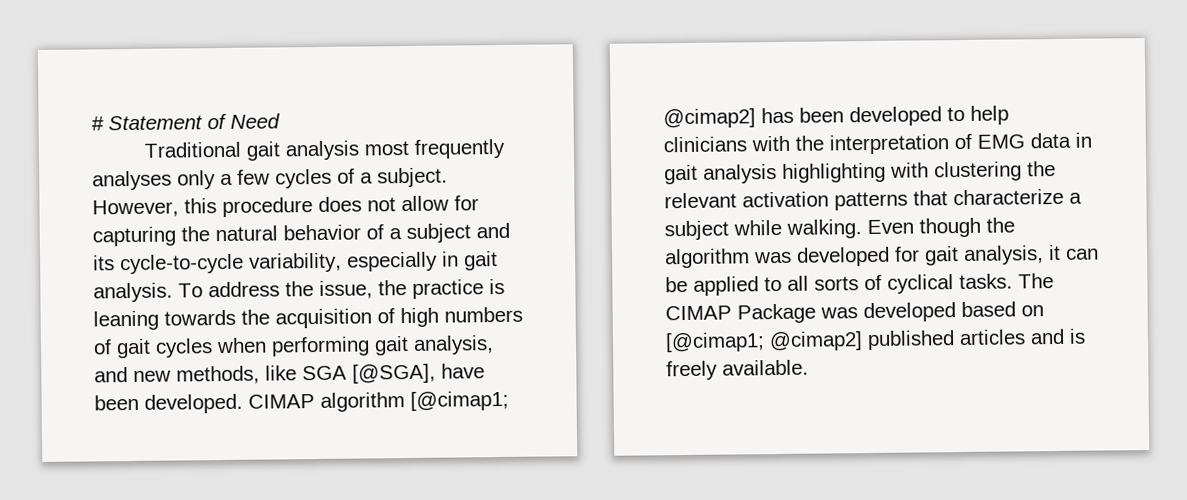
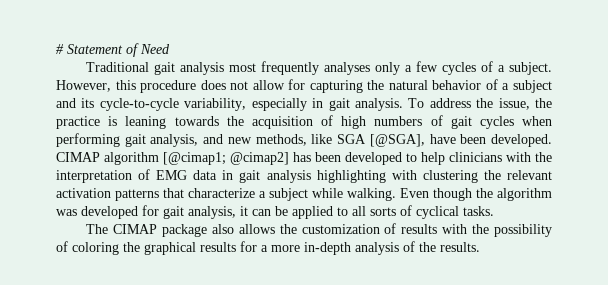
(1013, 281) none -> (494, 211) //
[737,301,1044,324] [665,328,1086,353] [666,359,809,381] Package was developed based on [@cimap1; @cimap2] published articles and is freely available. -> [162,223,552,237] [56,241,480,255] package also allows the customization of results with the possibility of coloring the graphical results for a more in-depth analysis of the results.

